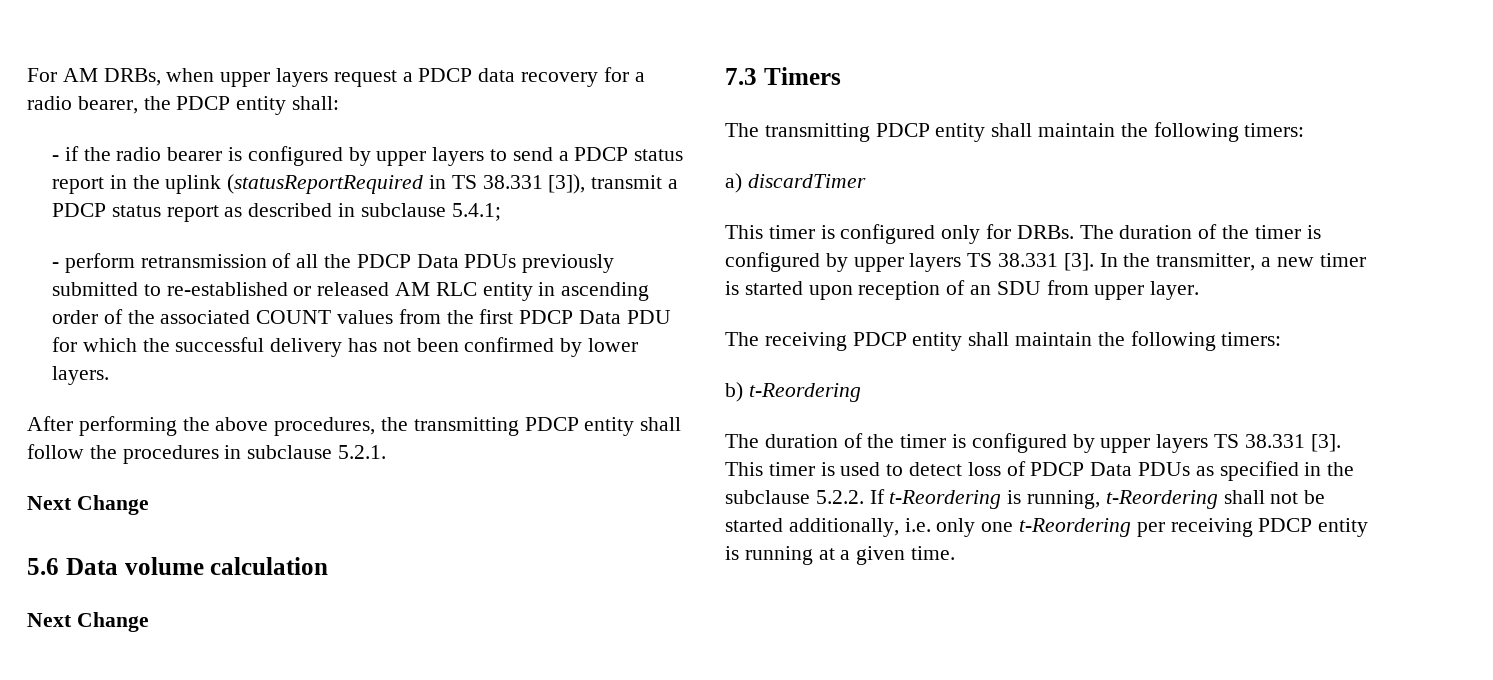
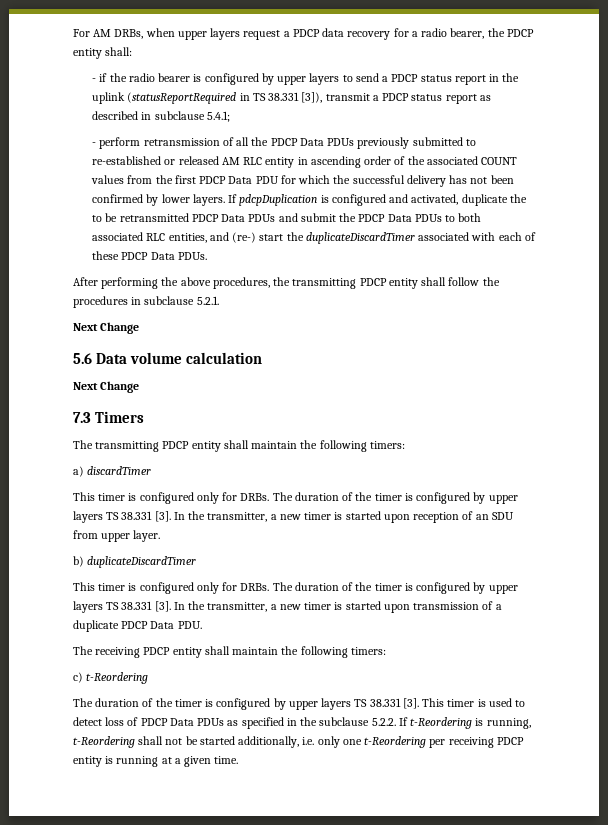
(109, 375) none -> [228,194,527,206] [92,213,482,222] [92,232,536,244] [92,251,207,260] If pdcpDuplication is configured and activated, duplicate the to be retransmitted PDCP Data PDUs and submit the PDCP Data PDUs to both associated RLC entities, and (re-) start the duplicateDiscardTimer associated with each of these PDCP Data PDUs.
(1200, 290) none -> [73,556,197,568] [73,582,518,594] [73,601,502,613] [73,620,202,632] // b) duplicateDiscardTimer // This timer is configured only for DRBs. The duration of the timer is configured by upper layers TS 38.331 [3]. In the transmitter, a new timer is started upon transmission of a duplicate PDCP Data PDU.
[725,382,743,402] b) -> [73,672,83,683] c)

